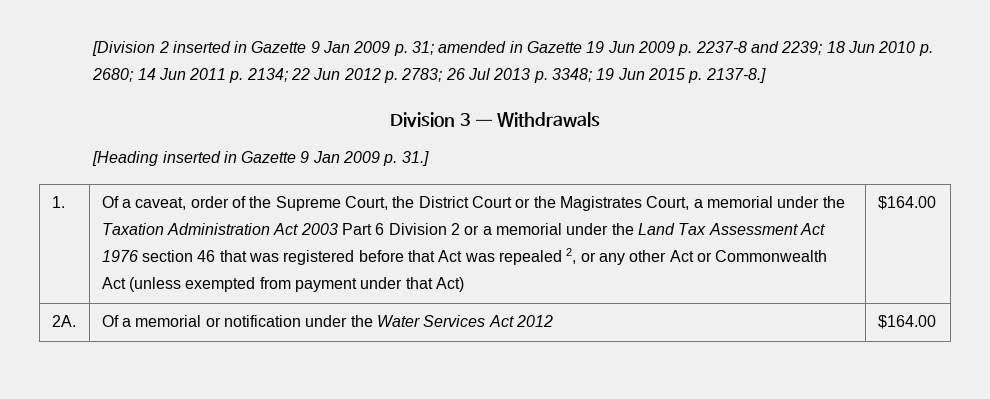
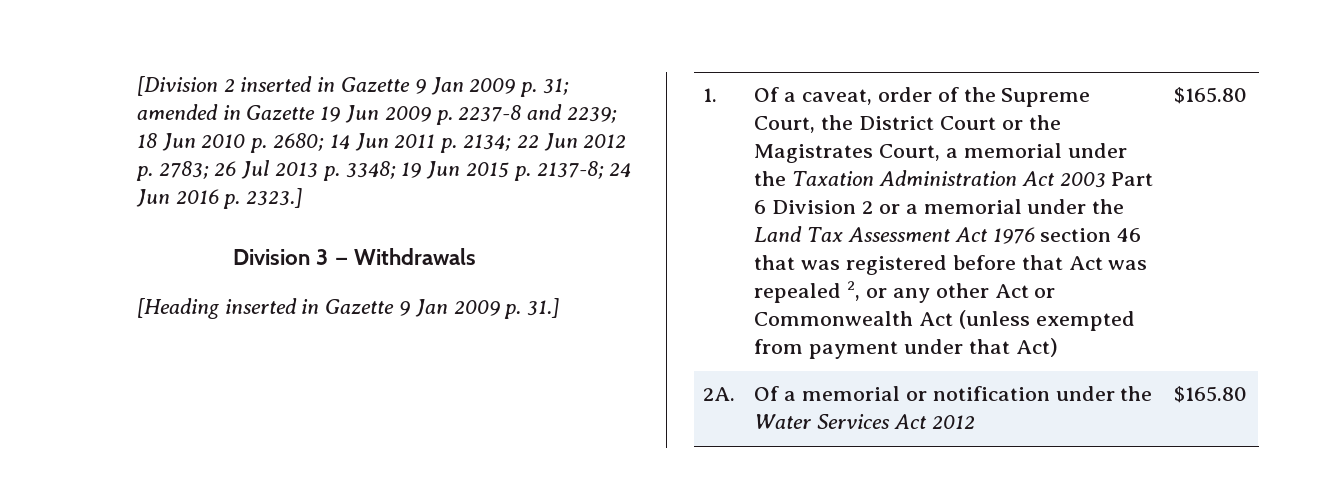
[705,68,766,83] 2137-8.] -> [536,161,632,179] [135,188,303,209] 2137-8; 24 Jun 2016 p. 2323.]
[877,196,936,210] $164.00 -> [1173,87,1248,104] $165.80
[877,315,936,329] $164.00 -> [1173,386,1248,403] $165.80

